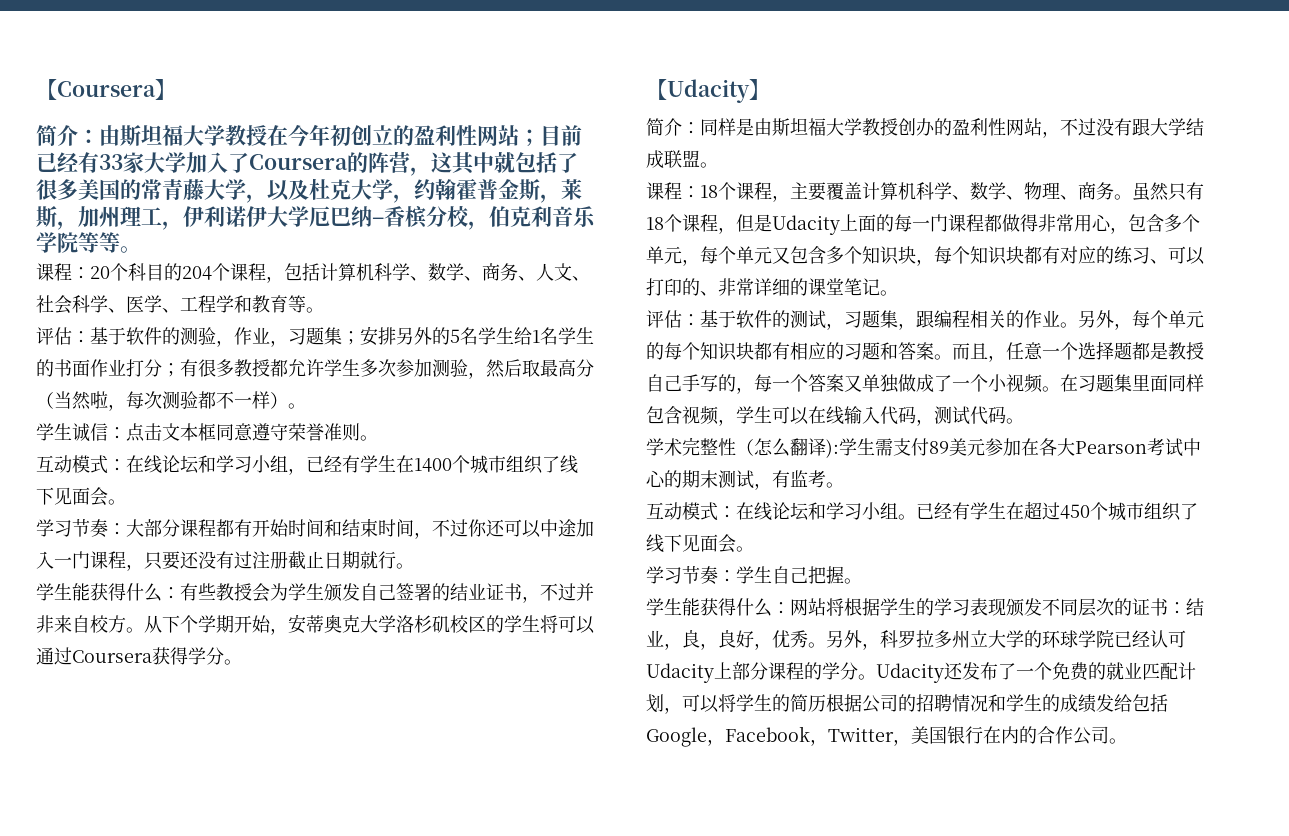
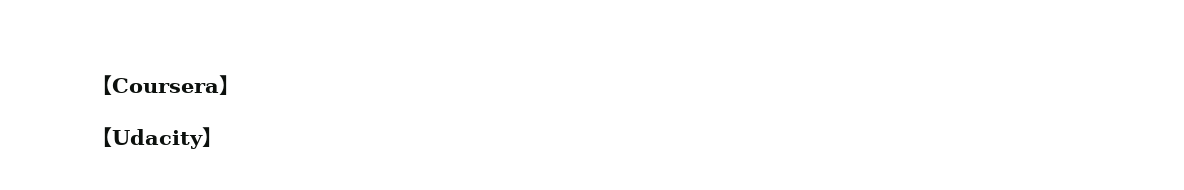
[36,124,582,147] [36,151,578,176] [36,178,582,203] [36,205,596,230] [36,232,141,253] [36,263,590,283] [36,295,324,314] [36,326,594,347] [36,359,594,379] [36,391,306,411] [36,423,378,442] [36,455,578,475] [36,487,126,506] [36,519,594,539] [36,551,414,571] [36,583,594,603] [36,614,595,635] [36,647,242,665] [646,79,770,103] [646,118,1204,138] [646,150,718,168] [646,182,1204,202] [646,214,1200,235] [646,246,1205,266] [646,278,898,296] [646,310,1204,330] [646,341,1204,362] [646,374,1204,394] [646,406,1024,426] [646,437,1201,458] [646,470,844,490] [646,501,1198,521] [646,534,754,553] [646,566,862,585] [646,598,1204,617] [646,630,1186,650] [646,662,1196,683] [646,694,1168,714] [646,726,1127,747] 简介：由斯坦福大学教授在今年初创立的盈利性网站；目前已经有33家大学加入了Coursera的阵营，这其中就包括了很多美国的常青藤大学，以及杜克大学，约翰霍普金斯，莱斯，加州理工，伊利诺伊大学厄巴纳–香槟分校，伯克利音乐学院等等。 // 课程：20个科目的204个课程，包括计算机科学、数学、商务、人文、社会科学、医学、工程学和教育等。 // 评估：基于软件的测验，作业，习题集；安排另外的5名学生给1名学生的书面作业打分；有很多教授都允许学生多次参加测验，然后取最高分（当然啦，每次测验都不一样）。 // 学生诚信：点击文本框同意遵守荣誉准则。 // 互动模式：在线论坛和学习小组，已经有学生在1400个城市组织了线下见面会。 // 学习节奏：大部分课程都有开始时间和结束时间，不过你还可以中途加入一门课程，只要还没有过注册截止日期就行。 // 学生能获得什么：有些教授会为学生颁发自己签署的结业证书，不过并非来自校方。从下个学期开始，安蒂奥克大学洛杉矶校区的学生将可以通过Coursera获得学分。 // 【Udacity】 // 简介：同样是由斯坦福大学教授创办的盈利性网站，不过没有跟大学结成联盟。 // 课程：18个课程，主要覆盖计算机科学、数学、物理、商务。虽然只有18个课程，但是Udacity上面的每一门课程都做得非常用心，包含多个单元，每个单元又包含多个知识块，每个知识块都有对应的练习、可以打印的、非常详细的课堂笔记。 // 评估：基于软件的测试，习题集，跟编程相关的作业。另外，每个单元的每个知识块都有相应的习题和答案。而且，任意一个选择题都是教授自己手写的，每一个答案又单独做成了一个小视频。在习题集里面同样包含视频，学生可以在线输入代码，测试代码。 // 学术完整性（怎么翻译):学生需支付89美元参加在各大Pearson考试中心的期末测试，有监考。 // 互动模式：在线论坛和学习小组。已经有学生在超过450个城市组织了线下见面会。 // 学习节奏：学生自己把握。 // 学生能获得什么：网站将根据学生的学习表现颁发不同层次的证书：结业，良，良好，优秀。另外，科罗拉多州立大学的环球学院已经认可Udacity上部分课程的学分。Udacity还发布了一个免费的就业匹配计划，可以将学生的简历根据公司的招聘情况和学生的成绩发给包括Google，Facebook，Twitter，美国银行在内的合作公司。 -> [91,127,223,149] 【Udacity】

